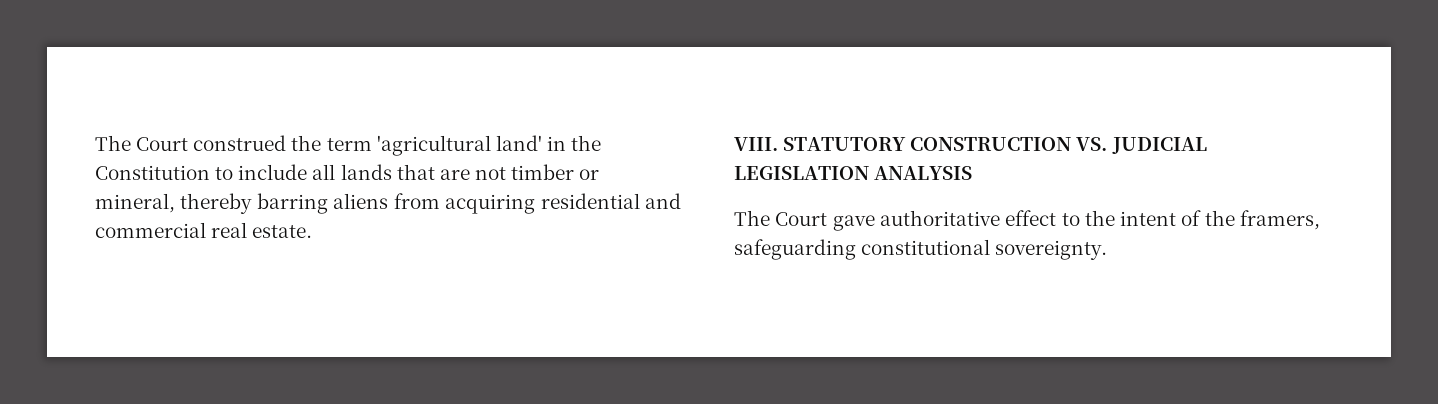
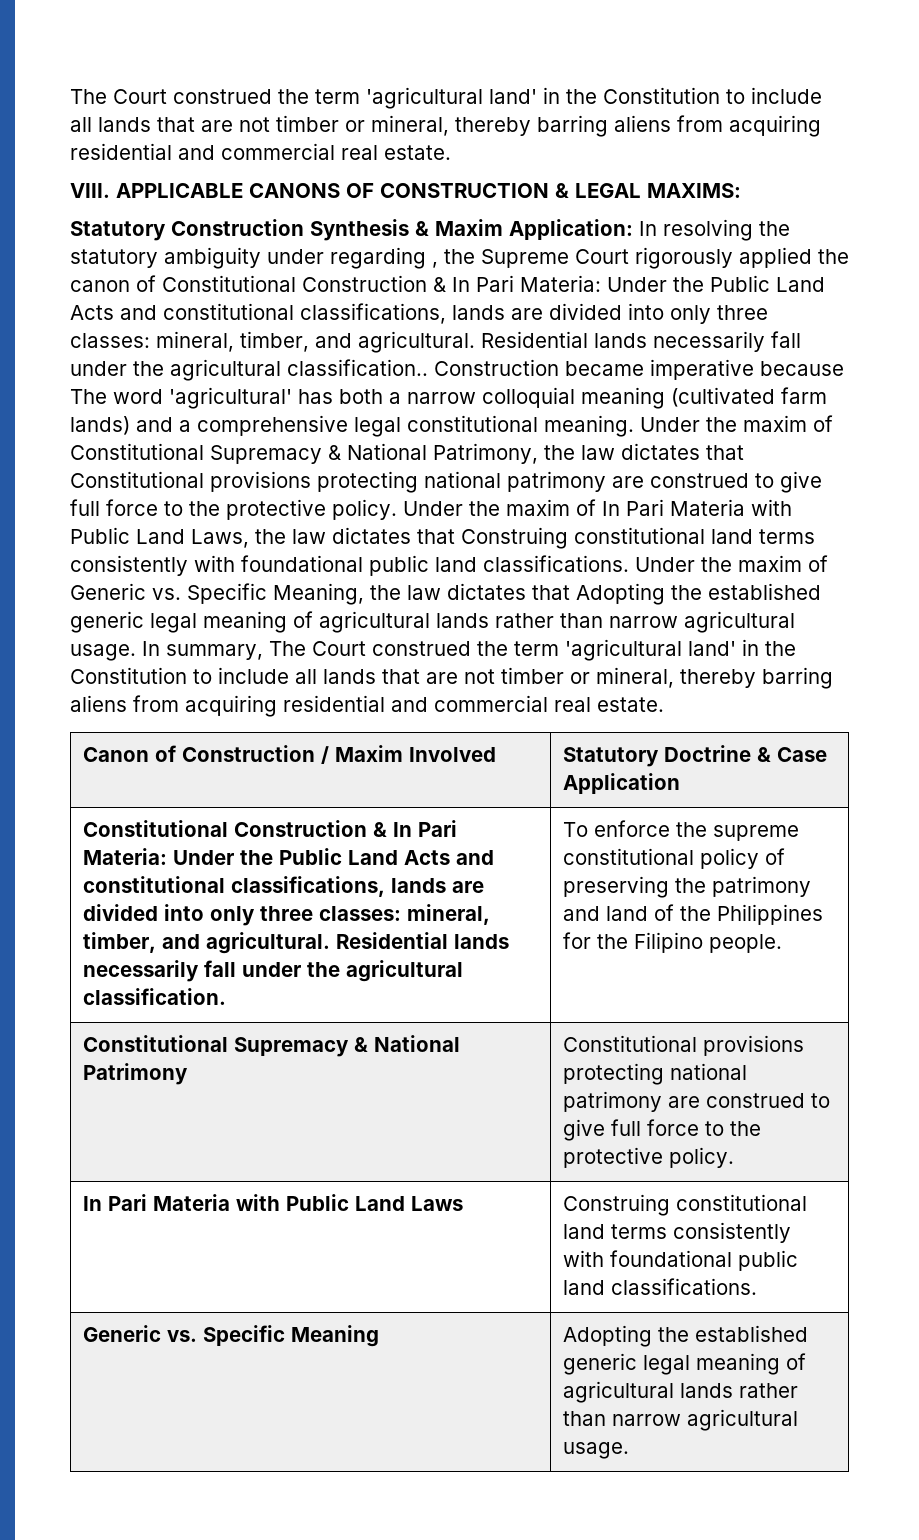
[783,137,1207,154] [734,166,973,180] [734,210,1320,231] [734,239,1108,260] STATUTORY CONSTRUCTION VS. JUDICIAL LEGISLATION ANALYSIS // The Court gave authoritative effect to the intent of the framers, safeguarding constitutional sovereignty. -> [116,183,741,198] [70,219,790,241] [70,247,849,269] [70,275,825,292] [70,303,768,324] [70,331,801,353] [70,359,844,381] [70,387,827,409] [70,415,833,437] [70,443,744,464] [70,471,822,493] [70,499,792,520] [70,527,815,549] [70,555,828,576] [70,583,821,605] [70,611,795,633] [70,639,796,661] [70,667,833,689] [70,695,664,717] [82,745,496,764] [562,745,827,767] [562,773,680,794] [82,820,457,837] [82,848,494,865] [82,876,484,897] [82,904,490,926] [82,932,509,954] [82,960,463,982] [82,988,226,1005] [562,820,799,841] [562,848,785,869] [562,876,811,898] [562,904,823,925] [562,932,782,953] [82,1035,460,1057] [82,1063,188,1085] [562,1035,804,1056] [562,1063,747,1085] [562,1091,830,1112] [562,1119,761,1141] [562,1147,734,1168] [82,1194,463,1211] [562,1194,807,1216] [562,1222,791,1243] [562,1250,798,1271] [562,1278,757,1295] [82,1325,379,1347] [562,1325,808,1347] [562,1353,806,1375] [562,1381,798,1403] [562,1409,798,1431] [562,1442,629,1459] APPLICABLE CANONS OF CONSTRUCTION & LEGAL MAXIMS: // Statutory Construction Synthesis & Maxim Application: In resolving the statutory ambiguity under regarding , the Supreme Court rigorously applied the canon of Constitutional Construction & In Pari Materia: Under the Public Land Acts and constitutional classifications, lands are divided into only three classes: mineral, timber, and agricultural. Residential lands necessarily fall under the agricultural classification.. Construction became imperative because The word 'agricultural' has both a narrow colloquial meaning (cultivated farm lands) and a comprehensive legal constitutional meaning. Under the maxim of Constitutional Supremacy & National Patrimony, the law dictates that Constitutional provisions protecting national patrimony are construed to give full force to the protective policy. Under the maxim of In Pari Materia with Public Land Laws, the law dictates that Construing constitutional land terms consistently with foundational public land classifications. Under the maxim of Generic vs. Specific Meaning, the law dictates that Adopting the established generic legal meaning of agricultural lands rather than narrow agricultural usage. In summary, The Court construed the term 'agricultural land' in the Constitution to include all lands that are not timber or mineral, thereby barring aliens from acquiring residential and commercial real estate. // Canon of Construction / Maxim Involved | Statutory Doctrine & Case Application // Constitutional Construction & In Pari Materia: Under the Public Land Acts and constitutional classifications, lands are divided into only three classes: mineral, timber, and agricultural. Residential lands necessarily fall under the agricultural classification. | To enforce the supreme constitutional policy of preserving the patrimony and land of the Philippines for the Filipino people. // Constitutional Supremacy & National Patrimony | Constitutional provisions protecting national patrimony are construed to give full force to the protective policy. // In Pari Materia with Public Land Laws | Construing constitutional land terms consistently with foundational public land classifications. // Generic vs. Specific Meaning | Adopting the established generic legal meaning of agricultural lands rather than narrow agricultural usage.

